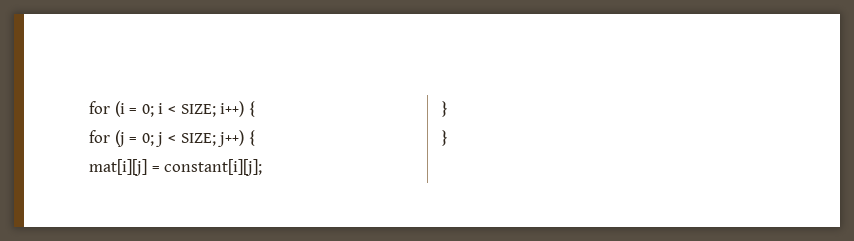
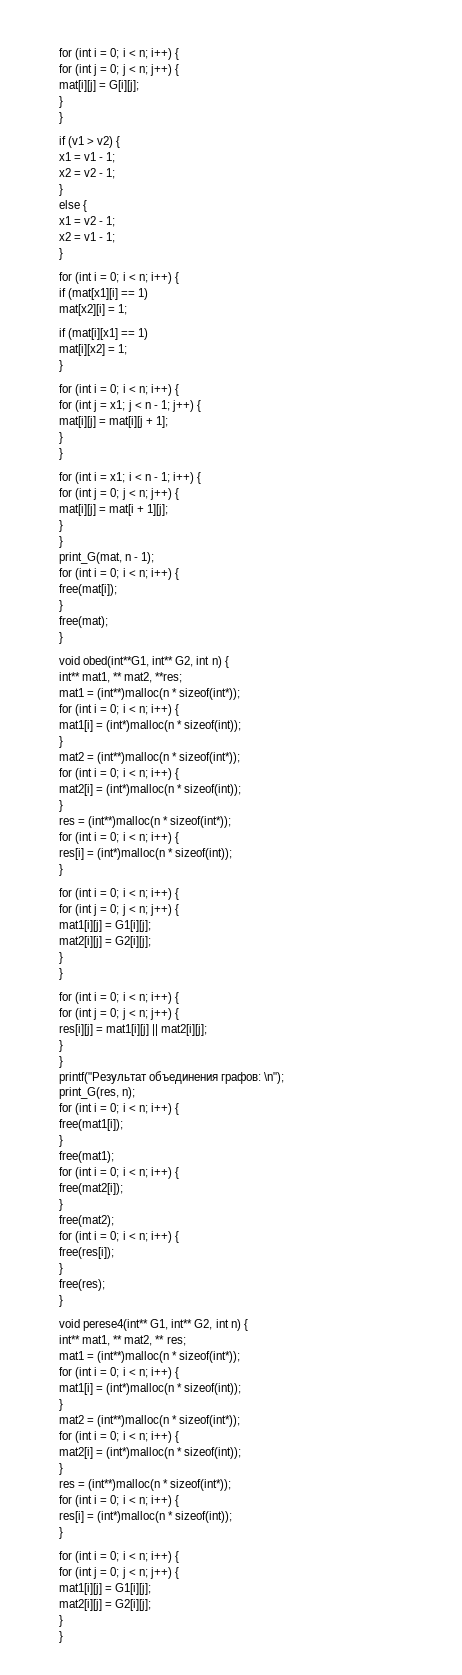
[89,101,255,117] [89,130,255,147] [89,159,263,176] [442,101,448,117] [442,130,448,146] for (i = 0; i < SIZE; i++) { // for (j = 0; j < SIZE; j++) { // mat[i][j] = constant[i][j]; // } // } -> [59,48,179,60] [59,64,179,76] [59,80,140,92] [59,96,63,108] [59,112,63,124] [59,136,121,148] [59,152,116,163] [59,168,116,179] [59,184,63,196] [59,200,88,212] [59,216,116,227] [59,232,116,243] [59,248,63,260] [59,272,179,284] [59,288,149,300] [59,304,128,316] [59,328,149,340] [59,344,128,356] [59,360,63,372] [59,384,179,396] [59,400,202,412] [59,416,169,428] [59,432,63,444] [59,448,63,460] [59,472,202,484] [59,488,179,500] [59,504,169,516] [59,520,63,532] [59,536,63,548] [59,552,155,564] [59,568,179,580] [59,584,117,596] [59,600,63,612] [59,616,108,628] [59,632,63,644] [59,656,229,668] [59,672,183,683] [59,688,241,700] [59,704,179,716] [59,720,242,732] [59,736,63,748] [59,752,241,764] [59,768,179,780] [59,784,242,796] [59,800,63,812] [59,816,232,828] [59,832,179,844] [59,848,233,860] [59,864,63,876] [59,888,179,900] [59,904,179,916] [59,920,152,932] [59,936,152,948] [59,952,63,964] [59,968,63,980] [59,992,179,1004] [59,1008,179,1020] [59,1024,208,1036] [59,1040,63,1052] [59,1056,63,1068] [59,1071,285,1084] [59,1087,136,1099] [59,1103,179,1115] [59,1119,123,1131] [59,1135,63,1147] [59,1151,114,1163] [59,1167,179,1179] [59,1183,123,1195] [59,1199,63,1211] [59,1215,114,1227] [59,1231,179,1243] [59,1247,114,1259] [59,1263,63,1275] [59,1279,105,1291] [59,1295,63,1307] [59,1319,248,1331] [59,1335,186,1346] [59,1351,241,1363] [59,1367,179,1379] [59,1383,242,1395] [59,1399,63,1411] [59,1415,241,1427] [59,1431,179,1443] [59,1447,242,1459] [59,1463,63,1475] [59,1479,232,1491] [59,1495,179,1507] [59,1511,233,1523] [59,1527,63,1539] [59,1551,179,1563] [59,1567,179,1579] [59,1583,152,1595] [59,1599,152,1611] [59,1615,63,1627] [59,1631,63,1643] for (int i = 0; i < n; i++) { // for (int j = 0; j < n; j++) { // mat[i][j] = G[i][j]; // } // } // if (v1 > v2) { // x1 = v1 - 1; // x2 = v2 - 1; // } // else { // x1 = v2 - 1; // x2 = v1 - 1; // } // for (int i = 0; i < n; i++) { // if (mat[x1][i] == 1) // mat[x2][i] = 1; // if (mat[i][x1] == 1) // mat[i][x2] = 1; // } // for (int i = 0; i < n; i++) { // for (int j = x1; j < n - 1; j++) { // mat[i][j] = mat[i][j + 1]; // } // } // for (int i = x1; i < n - 1; i++) { // for (int j = 0; j < n; j++) { // mat[i][j] = mat[i + 1][j]; // } // } // print_G(mat, n - 1); // for (int i = 0; i < n; i++) { // free(mat[i]); // } // free(mat); // } // void obed(int**G1, int** G2, int n) { // int** mat1, ** mat2, **res; // mat1 = (int**)malloc(n * sizeof(int*)); // for (int i = 0; i < n; i++) { // mat1[i] = (int*)malloc(n * sizeof(int)); // } // mat2 = (int**)malloc(n * sizeof(int*)); // for (int i = 0; i < n; i++) { // mat2[i] = (int*)malloc(n * sizeof(int)); // } // res = (int**)malloc(n * sizeof(int*)); // for (int i = 0; i < n; i++) { // res[i] = (int*)malloc(n * sizeof(int)); // } // for (int i = 0; i < n; i++) { // for (int j = 0; j < n; j++) { // mat1[i][j] = G1[i][j]; // mat2[i][j] = G2[i][j]; // } // } // for (int i = 0; i < n; i++) { // for (int j = 0; j < n; j++) { // res[i][j] = mat1[i][j] || mat2[i][j]; // } // } // printf("Результат объединения графов: \n"); // print_G(res, n); // for (int i = 0; i < n; i++) { // free(mat1[i]); // } // free(mat1); // for (int i = 0; i < n; i++) { // free(mat2[i]); // } // free(mat2); // for (int i = 0; i < n; i++) { // free(res[i]); // } // free(res); // } // void perese4(int** G1, int** G2, int n) { // int** mat1, ** mat2, ** res; // mat1 = (int**)malloc(n * sizeof(int*)); // for (int i = 0; i < n; i++) { // mat1[i] = (int*)malloc(n * sizeof(int)); // } // mat2 = (int**)malloc(n * sizeof(int*)); // for (int i = 0; i < n; i++) { // mat2[i] = (int*)malloc(n * sizeof(int)); // } // res = (int**)malloc(n * sizeof(int*)); // for (int i = 0; i < n; i++) { // res[i] = (int*)malloc(n * sizeof(int)); // } // for (int i = 0; i < n; i++) { // for (int j = 0; j < n; j++) { // mat1[i][j] = G1[i][j]; // mat2[i][j] = G2[i][j]; // } // }

